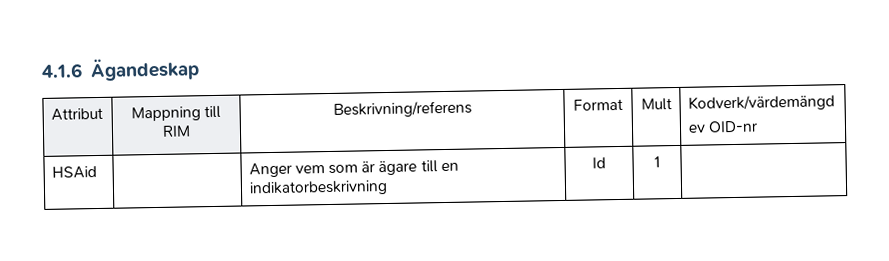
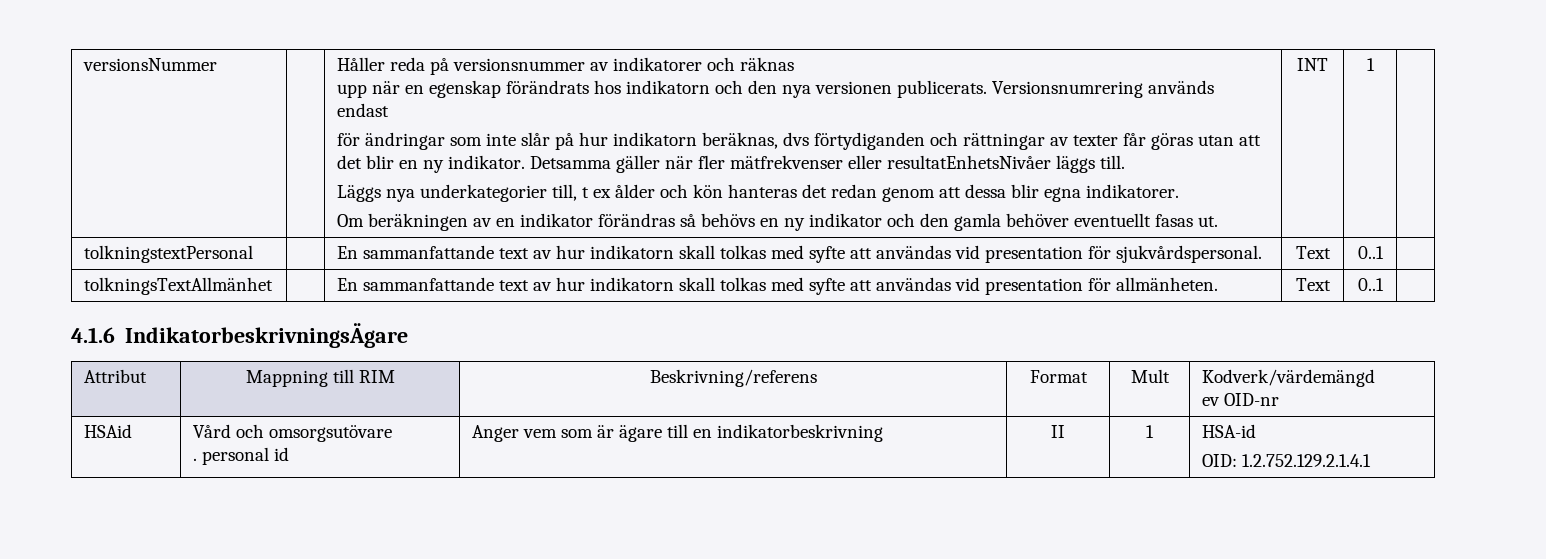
[41,57,200,82] 4.1.6 Ägandeskap -> [83,58,218,71] [337,57,795,75] [337,80,1215,98] [337,103,390,117] [337,132,1262,150] [337,155,1126,173] [337,184,1180,202] [337,213,1219,231] [1297,58,1328,71] [1366,58,1375,71] [84,245,254,263] [337,245,1263,263] [1295,246,1331,259] [1357,246,1384,259] [84,277,274,295] [337,277,1219,295] [1295,278,1331,291] [1357,278,1384,291] [71,323,409,348] versionsNummer | | Håller reda på versionsnummer av indikatorer och räknas // upp när en egenskap förändrats hos indikatorn och den nya versionen publicerats. Versionsnumrering används endast // för ändringar som inte slår på hur indikatorn beräknas, dvs förtydiganden och rättningar av texter får göras utan att det blir en ny indikator. Detsamma gäller när fler mätfrekvenser eller resultatEnhetsNivåer läggs till. // Läggs nya underkategorier till, t ex ålder och kön hanteras det redan genom att dessa blir egna indikatorer. // Om beräkningen av en indikator förändras så behövs en ny indikator och den gamla behöver eventuellt fasas ut. | INT | 1 | // tolkningstextPersonal | | En sammanfattande text av hur indikatorn skall tolkas med syfte att användas vid presentation för sjukvårdspersonal. | Text | 0..1 | // tolkningsTextAllmänhet | | En sammanfattande text av hur indikatorn skall tolkas med syfte att användas vid presentation för allmänheten. | Text | 0..1 | // 4.1.6 IndikatorbeskrivningsÄgare
(97, 172) none -> [193,424,393,442] [193,447,290,465] Vård och omsorgsutövare // . personal id
[592,157,606,169] [654,156,660,168] Id | 1 | -> [1051,425,1065,438] [1146,425,1154,438] [1202,424,1257,438] [1202,454,1372,467] II | 1 | HSA-id // OID: 1.2.752.129.2.1.4.1

